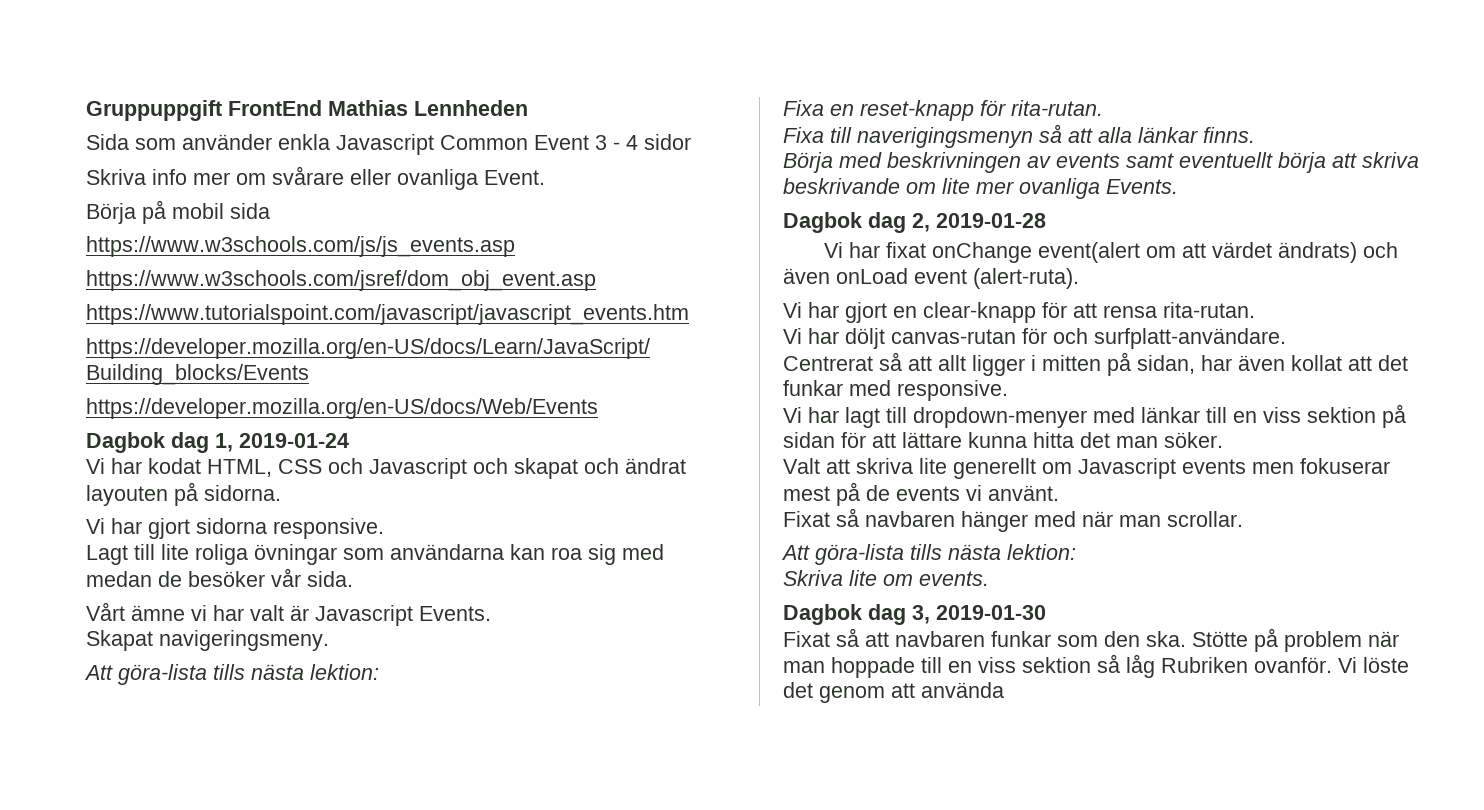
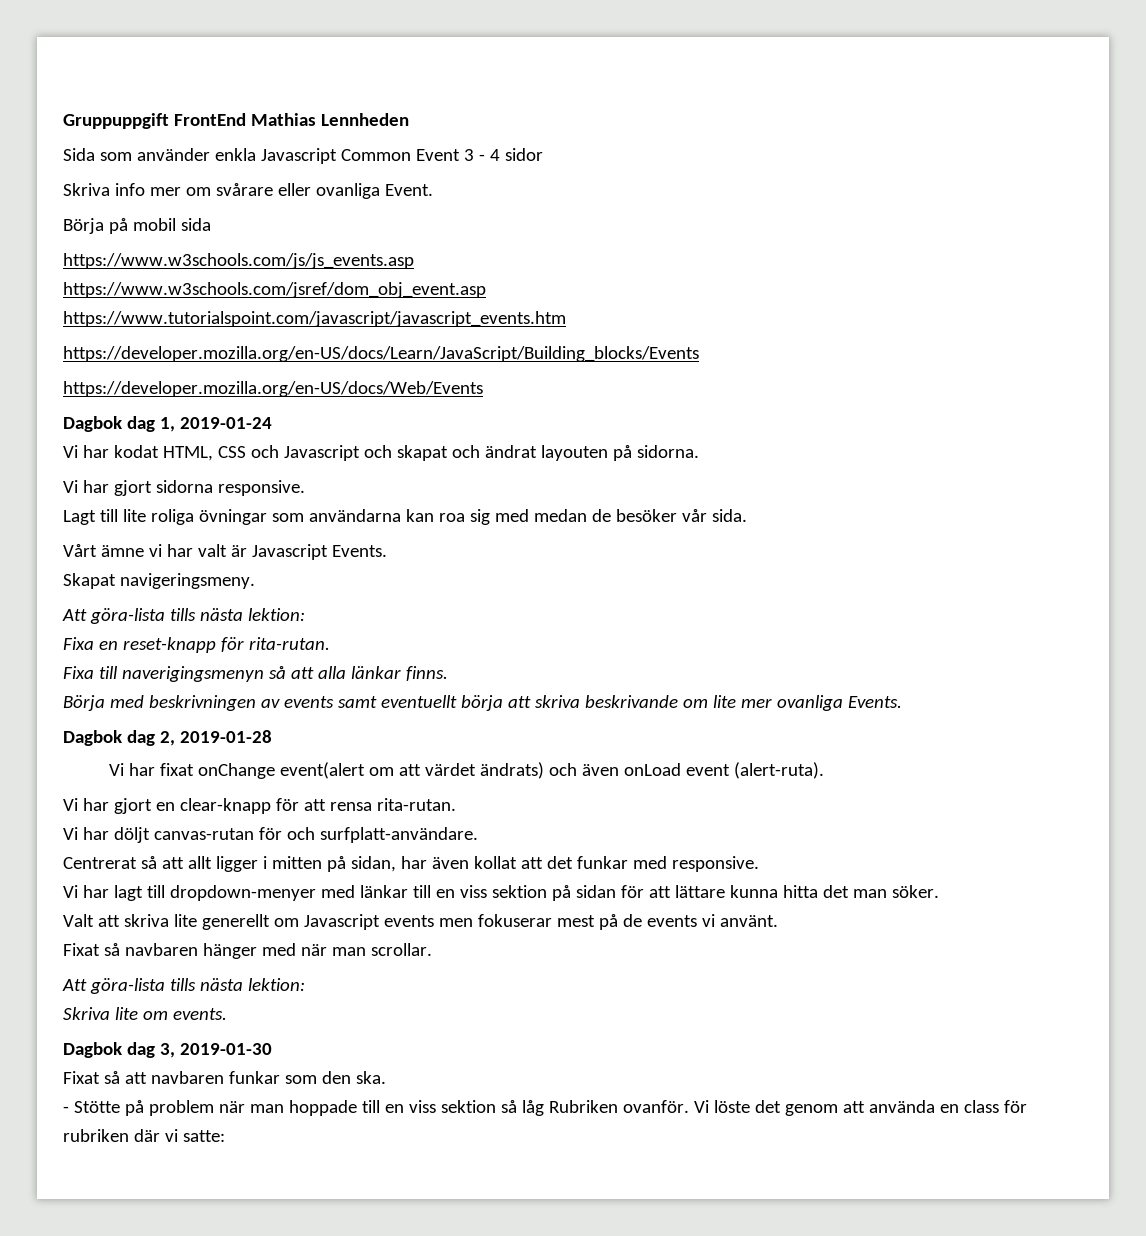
(1186, 639) none -> [63,1106,69,1113] // -
(1004, 690) none -> [939,1100,1027,1113] [63,1129,225,1142] en class för rubriken där vi satte:

